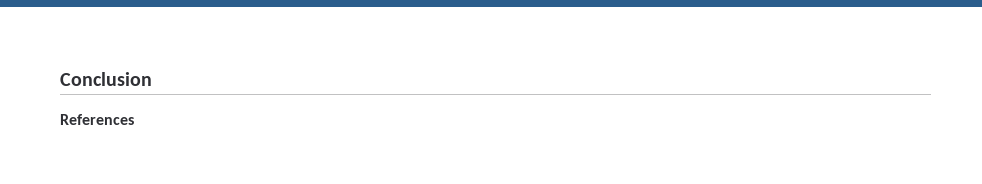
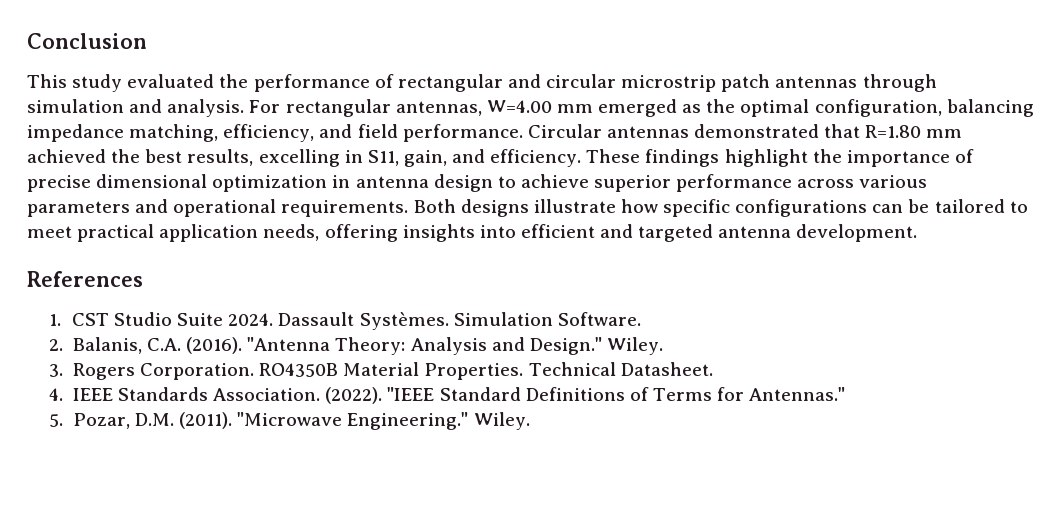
[60,114,134,125] References -> [27,74,937,92] [27,99,1034,117] [27,124,963,142] [27,149,974,167] [27,174,928,192] [27,199,1028,217] [27,224,918,242] [27,271,143,287] [49,312,641,330] [49,337,663,355] [49,362,713,380] [49,387,846,404] [49,412,530,430] This study evaluated the performance of rectangular and circular microstrip patch antennas through simulation and analysis. For rectangular antennas, W=4.00 mm emerged as the optimal configuration, balancing impedance matching, efficiency, and field performance. Circular antennas demonstrated that R=1.80 mm achieved the best results, excelling in S11, gain, and efficiency. These findings highlight the importance of precise dimensional optimization in antenna design to achieve superior performance across various parameters and operational requirements. Both designs illustrate how specific configurations can be tailored to meet practical application needs, offering insights into efficient and targeted antenna development. // References // 1. CST Studio Suite 2024. Dassault Systèmes. Simulation Software. // 2. Balanis, C.A. (2016). "Antenna Theory: Analysis and Design." Wiley. // 3. Rogers Corporation. RO4350B Material Properties. Technical Datasheet. // 4. IEEE Standards Association. (2022). "IEEE Standard Definitions of Terms for Antennas." // 5. Pozar, D.M. (2011). "Microwave Engineering." Wiley.

